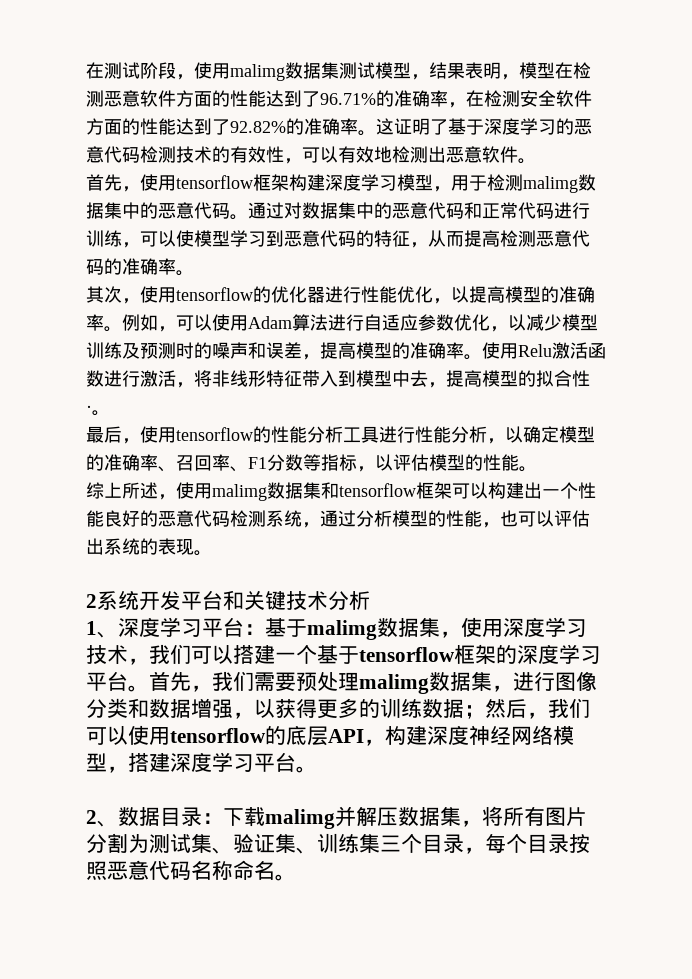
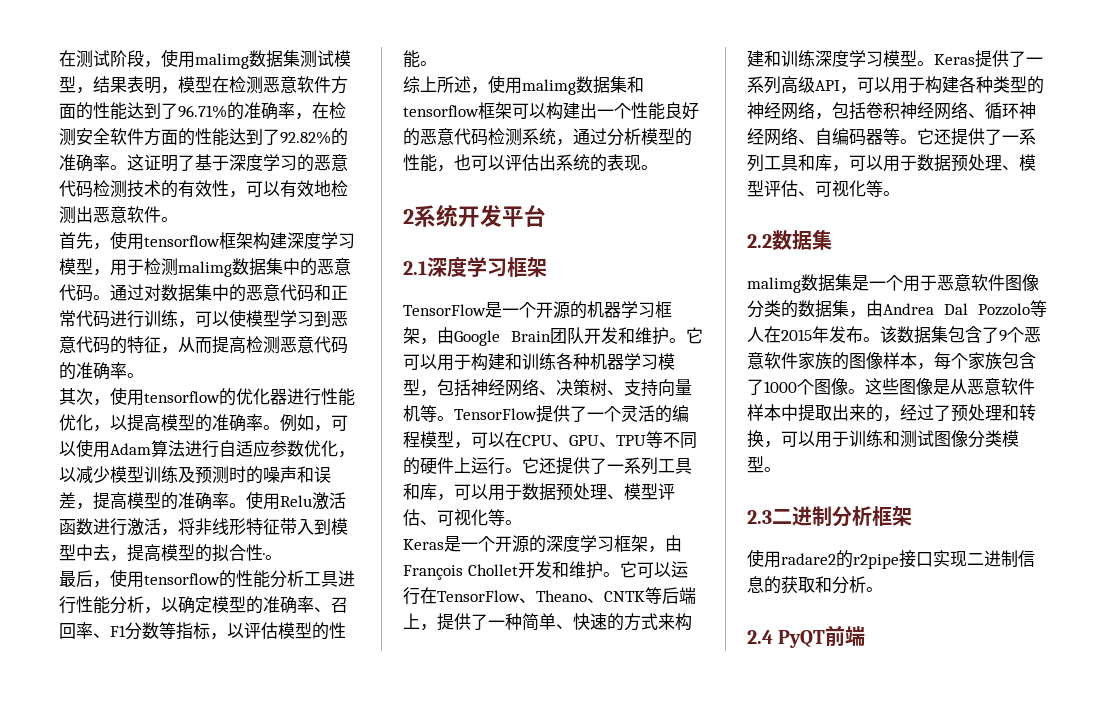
[223,590,370,610] [86,617,587,640] [86,644,601,665] [86,671,597,694] [86,698,590,719] [86,725,574,746] [86,752,317,773] [86,806,587,829] [86,833,590,854] [86,860,296,881] 和关键技术分析 // 1、深度学习平台：基于malimg数据集，使用深度学习技术，我们可以搭建一个基于tensorflow框架的深度学习平台。首先，我们需要预处理malimg数据集，进行图像分类和数据增强，以获得更多的训练数据；然后，我们可以使用tensorflow的底层API，构建深度神经网络模型，搭建深度学习平台。 // 2、数据目录：下载malimg并解压数据集，将所有图片分割为测试集、验证集、训练集三个目录，每个目录按照恶意代码名称命名。 -> [403,257,547,277] [403,301,672,319] [403,327,703,346] [403,353,675,371] [403,379,692,397] [403,405,689,423] [403,431,697,449] [403,457,692,475] [403,483,675,501] [403,509,522,526] [403,535,682,553] [403,561,688,580] [403,587,696,605] [403,613,692,631] [747,50,1043,68] [747,76,1044,94] [747,102,1036,120] [747,128,1036,146] [747,154,1036,172] [747,180,900,197] [747,230,832,250] [747,274,1039,293] [747,300,1047,318] [747,326,1041,344] [747,352,1036,370] [747,378,1035,395] [747,404,1036,422] [747,430,1019,448] [747,456,781,473] [747,506,912,527] [747,549,1035,569] [747,576,883,594] [747,626,866,648] // 2.1深度学习框架 // TensorFlow是一个开源的机器学习框架，由Google Brain团队开发和维护。它可以用于构建和训练各种机器学习模型，包括神经网络、决策树、支持向量机等。TensorFlow提供了一个灵活的编程模型，可以在CPU、GPU、TPU等不同的硬件上运行。它还提供了一系列工具和库，可以用于数据预处理、模型评估、可视化等。 // Keras是一个开源的深度学习框架，由François Chollet开发和维护。它可以运行在TensorFlow、Theano、CNTK等后端上，提供了一种简单、快速的方式来构建和训练深度学习模型。Keras提供了一系列高级API，可以用于构建各种类型的神经网络，包括卷积神经网络、循环神经网络、自编码器等。它还提供了一系列工具和库，可以用于数据预处理、模型评估、可视化等。 // 2.2数据集 // malimg数据集是一个用于恶意软件图像分类的数据集，由Andrea Dal Pozzolo等人在2015年发布。该数据集包含了9个恶意软件家族的图像样本，每个家族包含了1000个图像。这些图像是从恶意软件样本中提取出来的，经过了预处理和转换，可以用于训练和测试图像分类模型。 // 2.3二进制分析框架 // 使用radare2的r2pipe接口实现二进制信息的获取和分析。 // 2.4 PyQT前端

